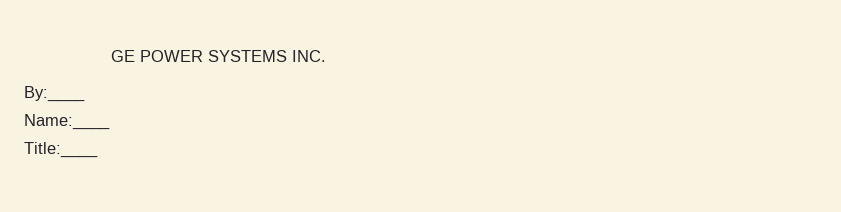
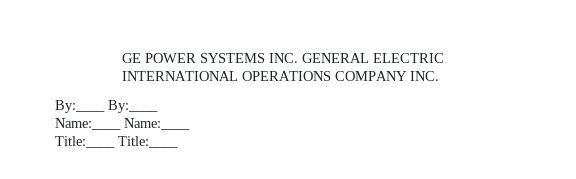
[24,86,85,102] [24,114,110,130] [24,142,98,158] // By:____ // Name:____ // Title:____ -> [302,53,445,63] [122,71,440,81] [55,100,158,113] [55,118,190,130] [55,136,178,148] GENERAL ELECTRIC INTERNATIONAL OPERATIONS COMPANY INC. // By:____ By:____ // Name:____ Name:____ // Title:____ Title:____

